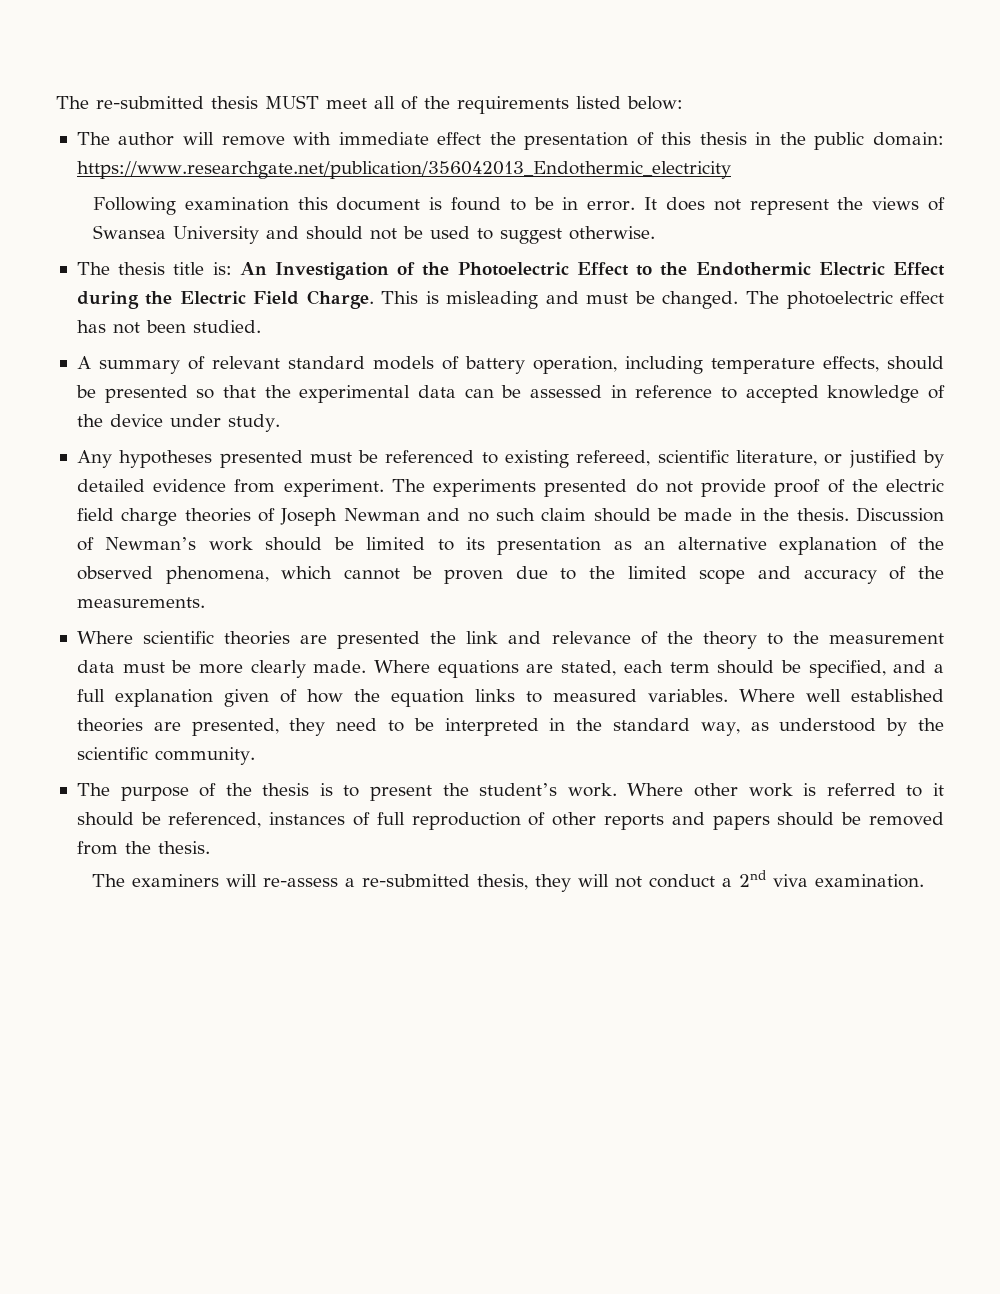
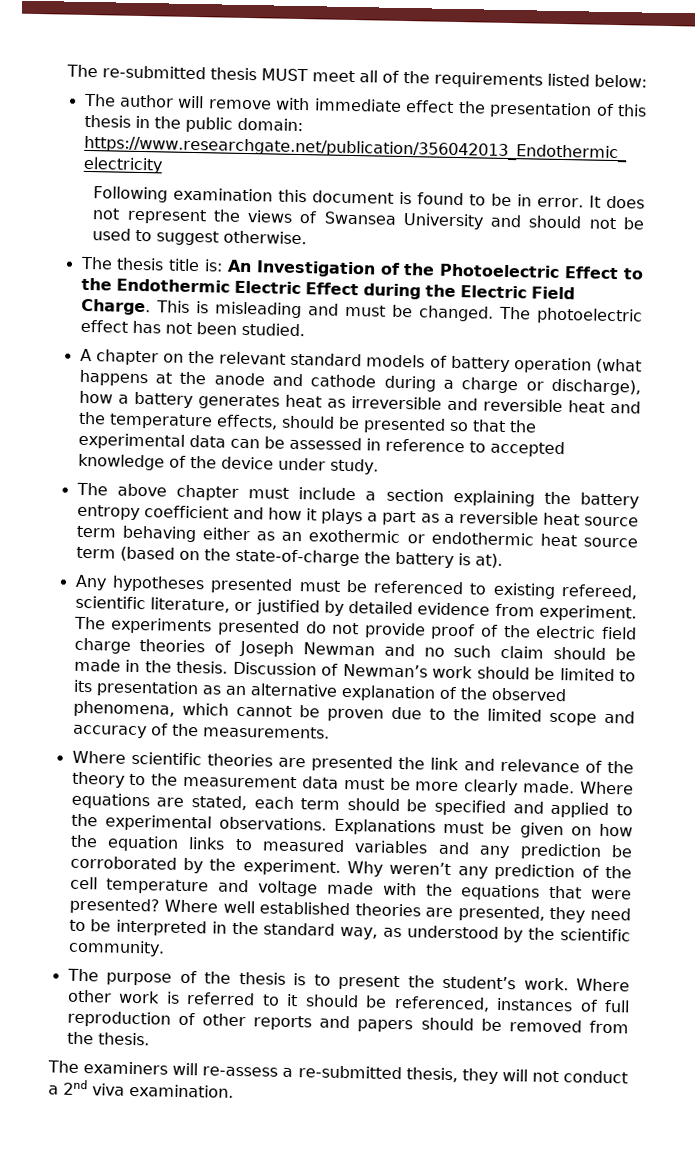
[98,356,205,374] summary of -> [95,349,216,366] chapter on the
[532,356,703,374] operation, including -> [513,357,642,374] [78,369,641,396] [78,390,641,414] [77,411,106,425] operation (what happens at the anode and cathode during a charge or discharge), how a battery generates heat as irreversible and reversible heat and the
(280, 423) none -> [75,482,639,509] [76,504,640,527] [75,525,639,548] [75,546,503,569] // The above chapter must include a section explaining the battery entropy coefficient and how it plays a part as a reversible heat source term behaving either as an exothermic or endothermic heat source term (based on the state-of-charge the battery is at).
[808,660,945,678] [76,689,297,707] specified, and a full explanation given of -> [434,799,633,819] [70,813,592,839] specified and applied to the experimental observations. Explanations must be given on
[647,689,728,702] variables. -> [354,840,633,860] [69,855,632,881] [69,876,632,901] [68,897,160,915] variables and any prediction be corroborated by the experiment. Why weren’t any prediction of the cell temperature and voltage made with the equations that were presented?

